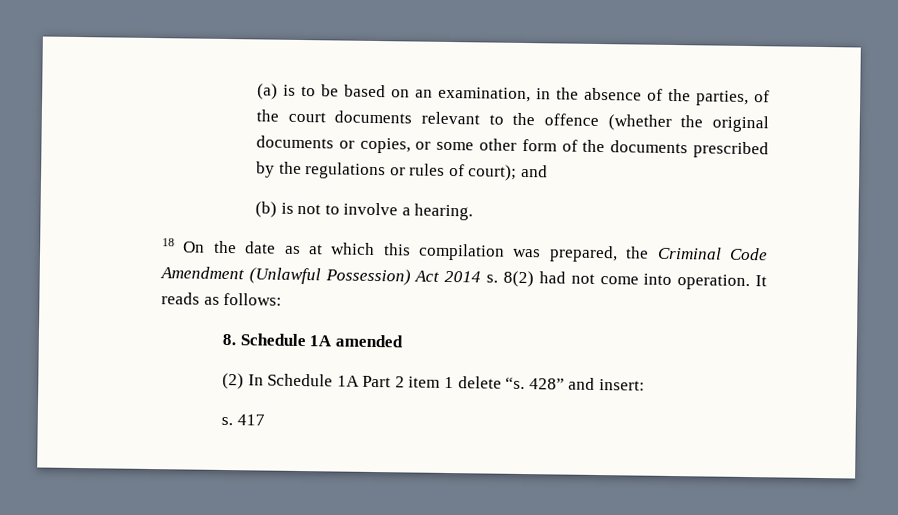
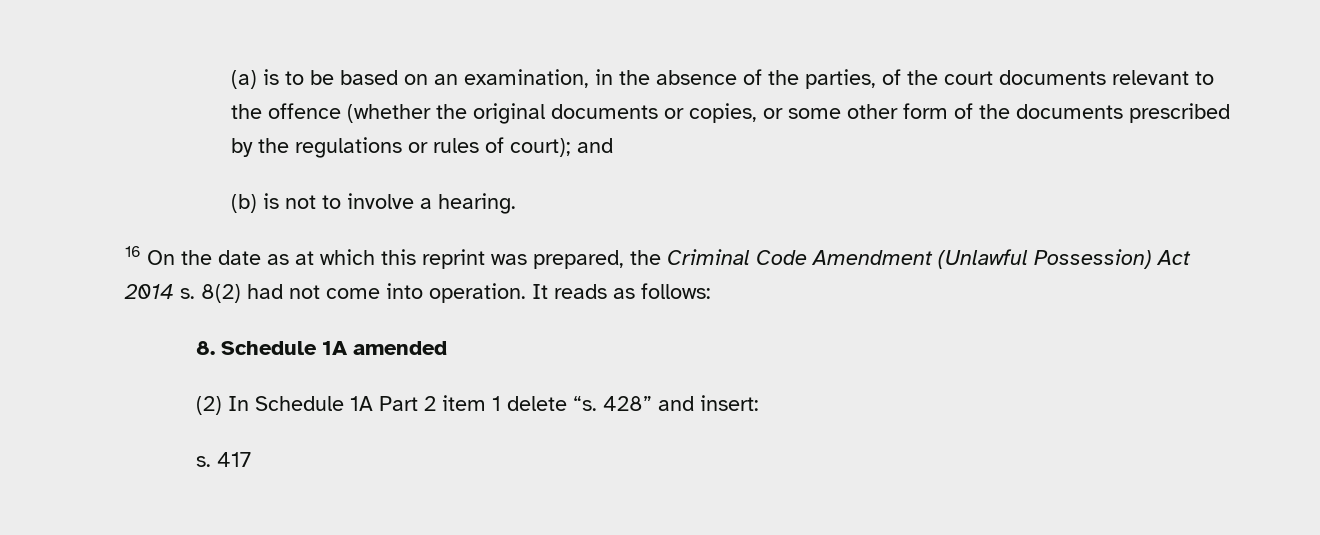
[161,238,175,247] 18 -> [125,246,142,257] 16
[418,243,506,261] compilation -> [422,249,486,269] reprint

